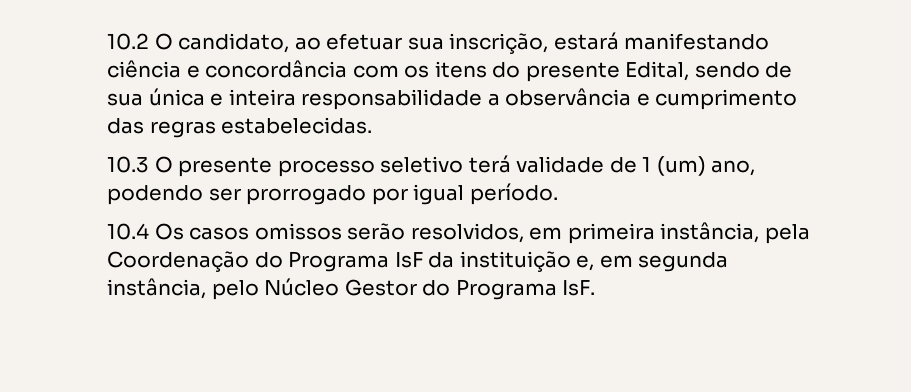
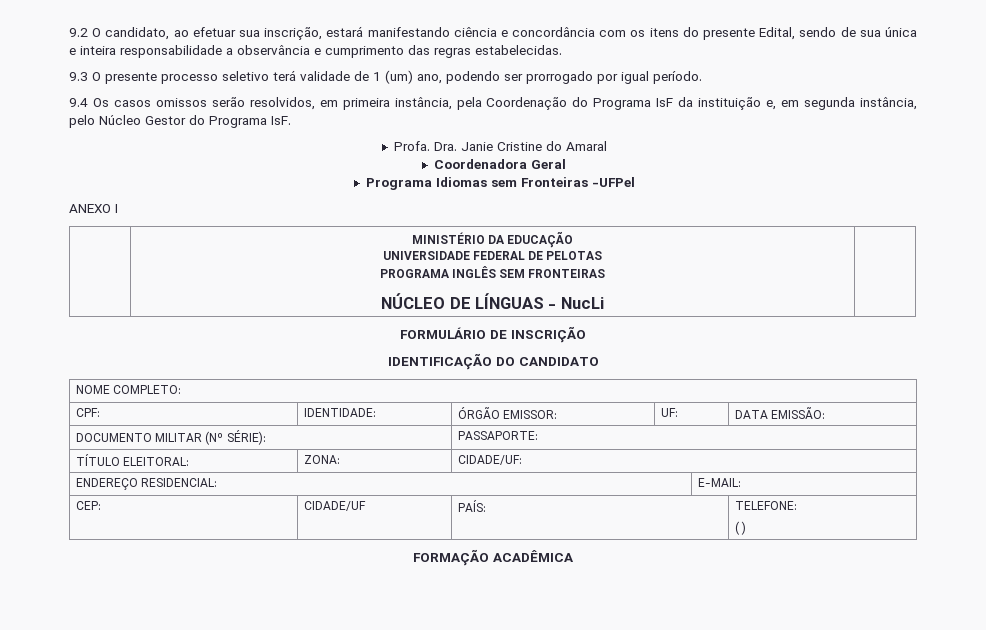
[107,33,149,50] 10.2 -> [69,28,88,37] 9.2
[107,156,149,173] 10.3 -> [69,72,88,81] 9.3
[107,223,149,240] 10.4 -> [69,98,88,107] 9.4
(596, 288) none -> [393,141,607,151] [434,159,567,169] [365,177,635,190] [69,204,118,213] [411,231,574,248] [382,251,603,260] [379,266,606,278] [381,293,604,309] [400,326,586,343] [387,353,599,370] [75,385,182,394] [75,408,100,417] [303,408,376,417] [457,407,558,419] [660,408,678,417] [734,407,826,419] [75,430,266,445] [457,431,538,440] [75,454,190,466] [303,455,340,464] [457,455,522,465] [75,478,218,490] [697,478,741,487] [75,501,101,510] [303,501,366,511] [457,500,486,512] [734,501,797,510] [734,521,747,535] [413,549,574,566] // Profa. Dra. Janie Cristine do Amaral // Coordenadora Geral // Programa Idiomas sem Fronteiras -UFPel // ANEXO I // | MINISTÉRIO DA EDUCAÇÃO // UNIVERSIDADE FEDERAL DE PELOTAS // PROGRAMA INGLÊS SEM FRONTEIRAS // NÚCLEO DE LÍNGUAS - NucLi | // FORMULÁRIO DE INSCRIÇÃO // IDENTIFICAÇÃO DO CANDIDATO // NOME COMPLETO: // CPF: | IDENTIDADE: | ÓRGÃO EMISSOR: | UF: | DATA EMISSÃO: // DOCUMENTO MILITAR (Nº SÉRIE): | PASSAPORTE: // TÍTULO ELEITORAL: | ZONA: | CIDADE/UF: // ENDEREÇO RESIDENCIAL: | E-MAIL: // CEP: | CIDADE/UF | PAÍS: | TELEFONE: // ( ) // FORMAÇÃO ACADÊMICA

